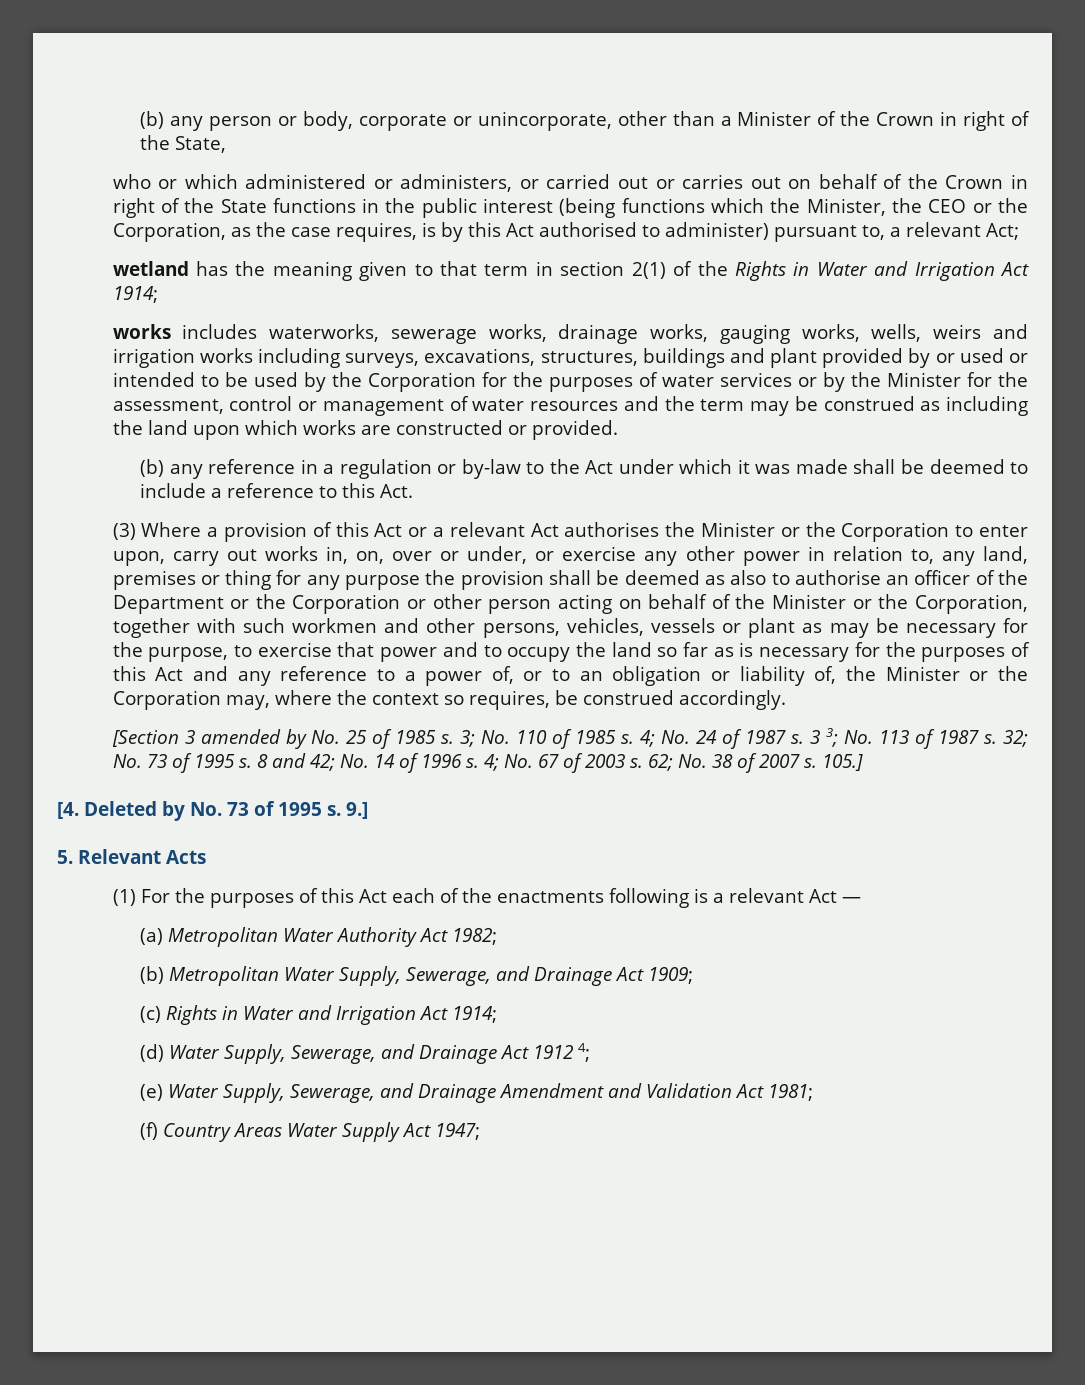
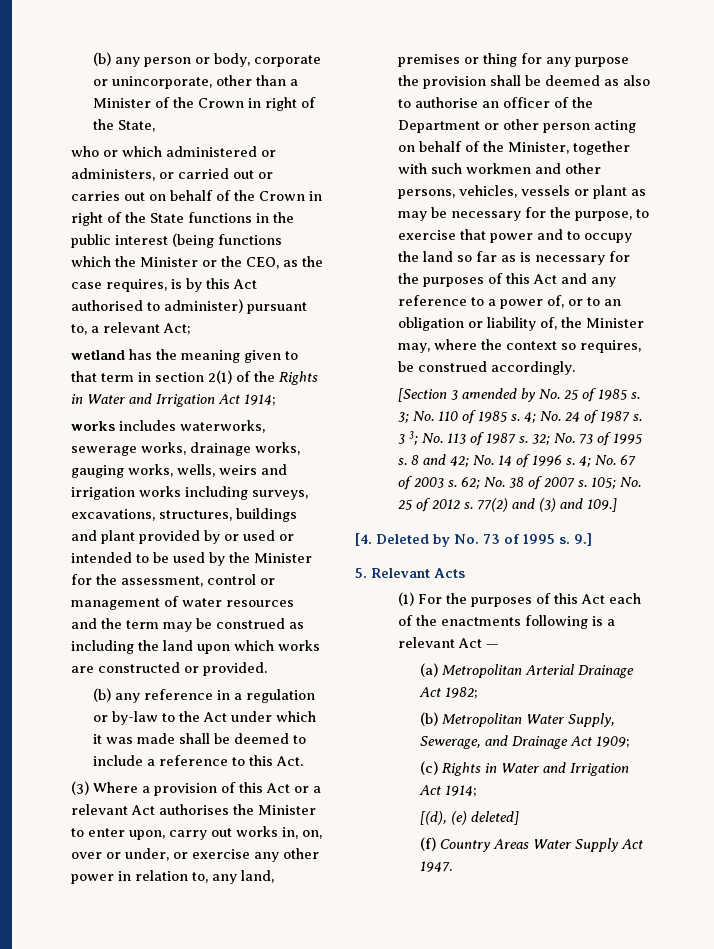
[806,198,1029,216] [112,222,226,242] Minister, the CEO or the Corporation, -> [140,256,280,269] Minister or the CEO,
[367,372,881,392] Corporation for the purposes of water services or by the -> (251, 557) none
[780,522,950,542] or the Corporation -> (317, 810) none
[255,594,427,614] the Corporation or -> (500, 126) none
[772,594,1028,614] Minister or the Corporation, -> [508,142,570,154] Minister,
[969,666,1028,681] [112,690,221,710] or the Corporation -> (645, 323) none
[821,754,863,771] 105.] -> [591,477,642,489] [398,498,618,512] 105; No. 25 of 2012 s. 77(2) and (3) and 109.]
[283,927,418,947] Water Authority -> [524,664,634,678] Arterial Drainage
[140,1043,591,1064] [140,1083,814,1103] (d) Water Supply, Sewerage, and Drainage Act 1912 4; // (e) Water Supply, Sewerage, and Drainage Amendment and Validation Act 1981; -> [419,811,519,825] [(d), (e) deleted]
[435,1123,481,1140] 1947; -> [419,861,452,872] 1947.

